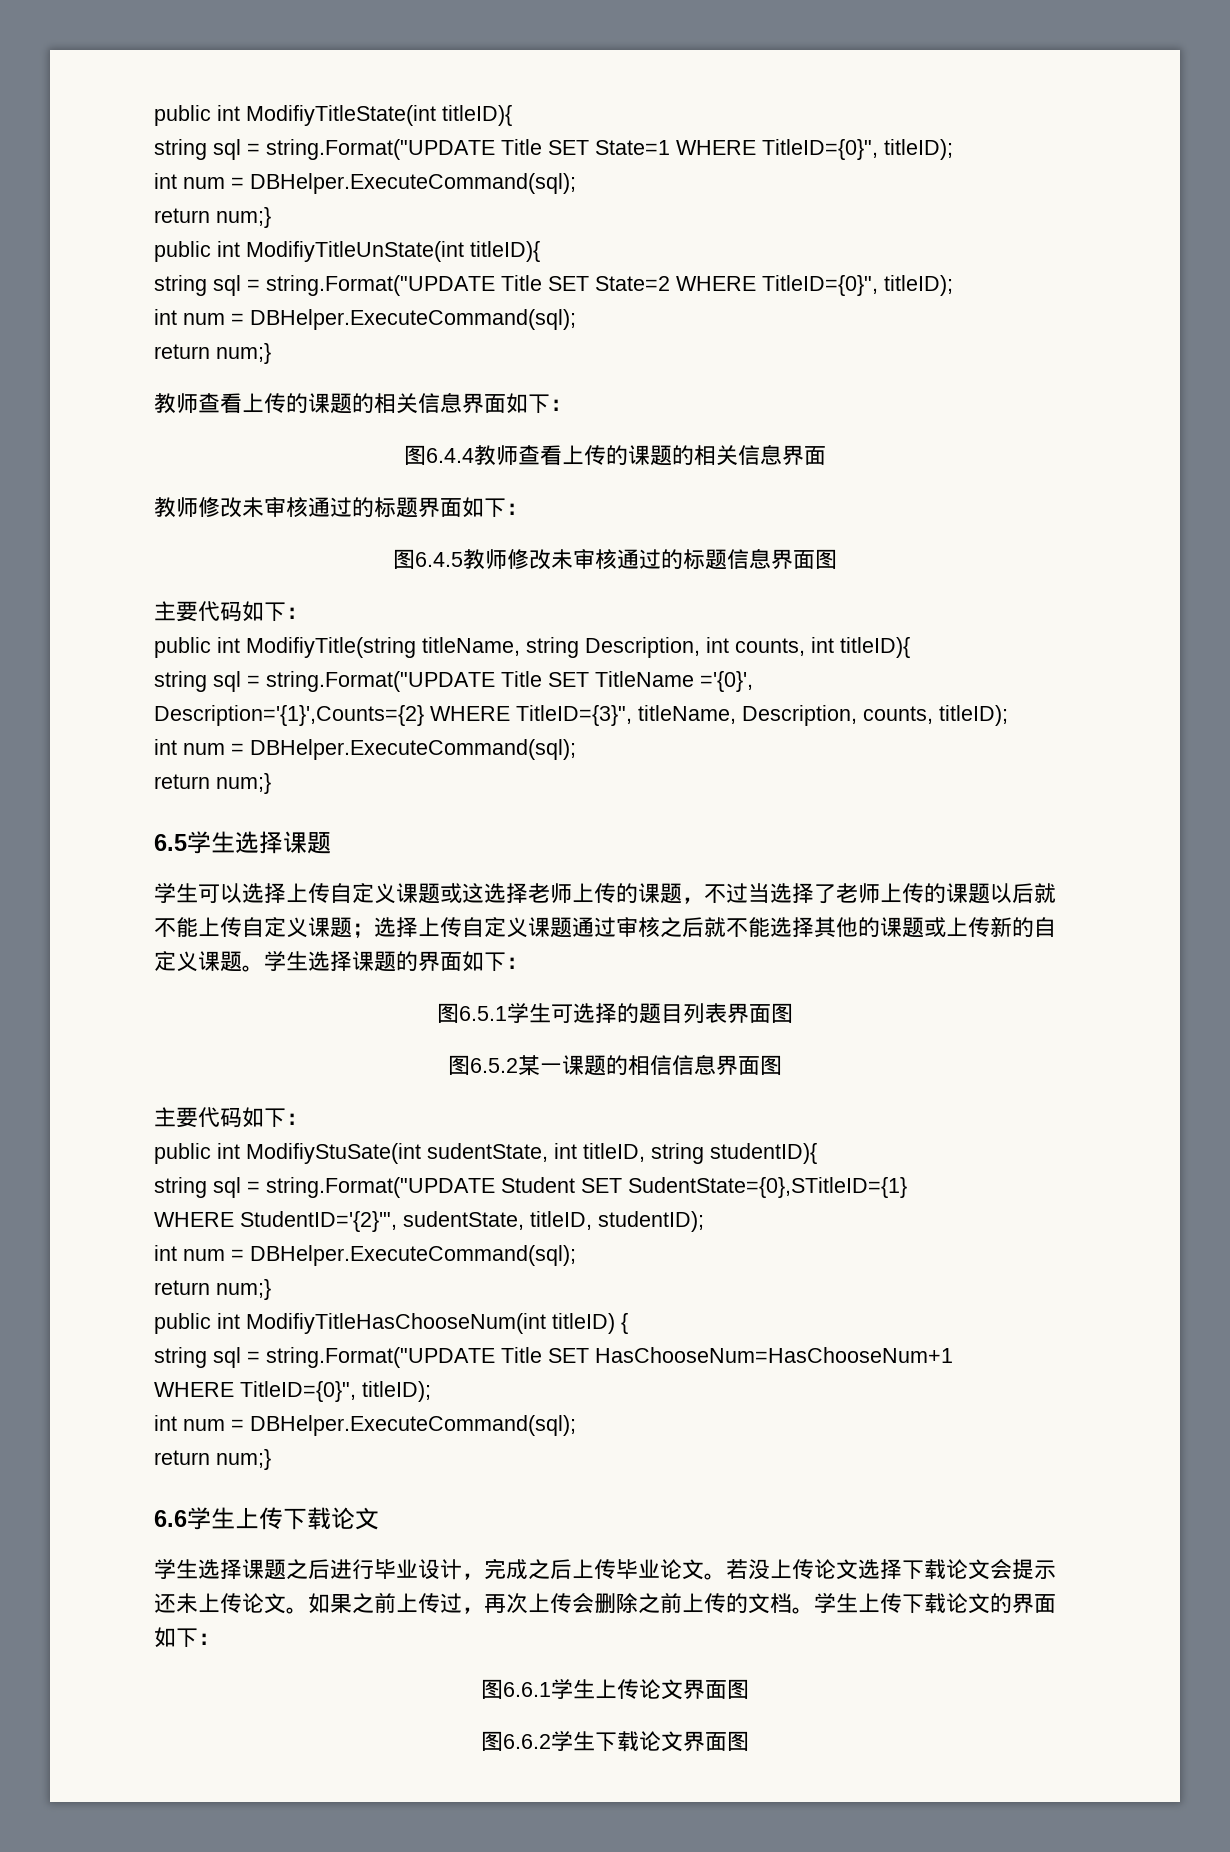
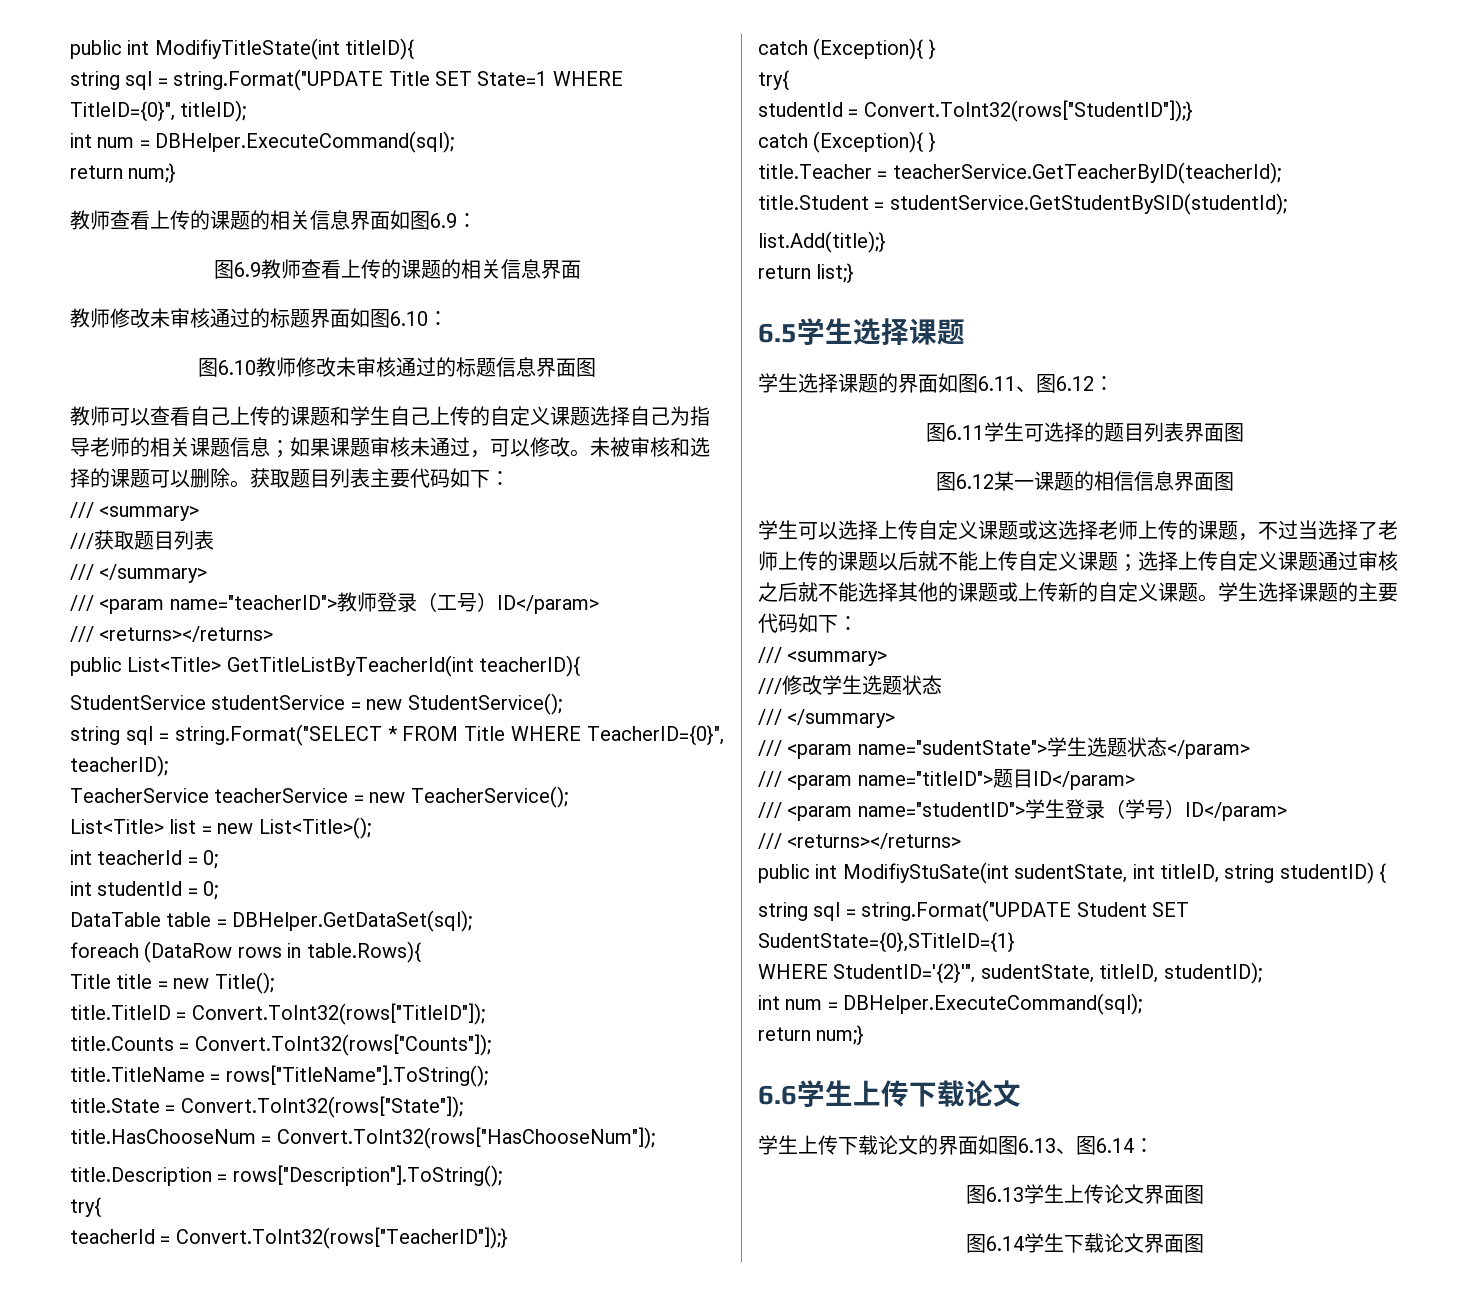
[154,241,540,262] [154,275,953,296] [154,309,576,330] [154,343,271,364] // public int ModifiyTitleUnState(int titleID){ // string sql = string.Format("UPDATE Title SET State=2 WHERE TitleID={0}", titleID); // int num = DBHelper.ExecuteCommand(sql); // return num;} -> (177, 173) none
[528,394,572,413] [404,445,474,465] 下： // 图6.4.4 -> [410,211,477,230] [213,260,261,279] 图6.9： // 图6.9
[484,498,528,517] [393,549,463,569] 下： // 图6.4.5 -> [370,309,448,328] [198,358,256,377] 图6.10： // 图6.10
[154,601,308,622] [154,637,910,658] [154,671,753,692] [154,705,1008,726] [154,739,576,760] [154,773,271,794] 主要代码如下： // public int ModifiyTitle(string titleName, string Description, int counts, int titleID){ // string sql = string.Format("UPDATE Title SET TitleName ='{0}', // Description='{1}',Counts={2} WHERE TitleID={3}", titleName, Description, counts, titleID); // int num = DBHelper.ExecuteCommand(sql); // return num;} -> [70,406,710,426] [70,437,710,458] [70,468,510,488] [70,502,200,521] [70,530,214,550] [70,564,208,583] [70,592,599,614] [70,626,274,642] [70,655,581,677] [70,693,562,715] [70,724,724,746] [70,755,168,777] [70,786,568,808] [70,817,371,839] [70,850,219,869] [70,881,219,900] [70,910,473,932] [70,941,421,963] [70,972,274,994] [70,1003,485,1025] [70,1034,491,1056] [70,1065,488,1087] [70,1096,463,1118] [70,1127,655,1149] [70,1165,502,1187] [70,1197,101,1218] [70,1227,508,1249] [758,38,936,60] [758,70,789,91] [758,100,1193,122] [758,131,936,153] [758,162,1281,184] [758,193,1287,215] [758,231,886,253] [758,263,855,284] 教师可以查看自己上传的课题和学生自己上传的自定义课题选择自己为指导老师的相关课题信息；如果课题审核未通过，可以修改。未被审核和选择的课题可以删除。获取题目列表主要代码如下： // /// <summary> // ///获取题目列表 // /// </summary> // /// <param name="teacherID">教师登录（工号）ID</param> // /// <returns></returns> // public List<Title> GetTitleListByTeacherId(int teacherID){ // StudentService studentService = new StudentService(); // string sql = string.Format("SELECT * FROM Title WHERE TeacherID={0}", teacherID); // TeacherService teacherService = new TeacherService(); // List<Title> list = new List<Title>(); // int teacherId = 0; // int studentId = 0; // DataTable table = DBHelper.GetDataSet(sql); // foreach (DataRow rows in table.Rows){ // Title title = new Title(); // title.TitleID = Convert.ToInt32(rows["TitleID"]); // title.Counts = Convert.ToInt32(rows["Counts"]); // title.TitleName = rows["TitleName"].ToString(); // title.State = Convert.ToInt32(rows["State"]); // title.HasChooseNum = Convert.ToInt32(rows["HasChooseNum"]); // title.Description = rows["Description"].ToString(); // try{ // teacherId = Convert.ToInt32(rows["TeacherID"]);} // catch (Exception){ } // try{ // studentId = Convert.ToInt32(rows["StudentID"]);} // catch (Exception){ } // title.Teacher = teacherService.GetTeacherByID(teacherId); // title.Student = studentService.GetStudentBySID(studentId); // list.Add(title);} // return list;}
(331, 843) none -> [758,373,1114,393] [926,422,1244,442] [936,471,1234,491] // 学生选择课题的界面如图6.11、图6.12： // 图6.11学生可选择的题目列表界面图 // 图6.12某一课题的相信信息界面图
[418,951,528,972] [437,1003,793,1024] [448,1054,782,1076] [154,1107,308,1128] 界面如下： // 图6.5.1学生可选择的题目列表界面图 // 图6.5.2某一课题的相信信息界面图 // 主要代码如下： -> [1358,582,1398,602] [758,613,858,633] [758,647,888,666] [758,675,942,695] [758,709,896,728] [758,737,1250,759] [758,769,1135,790] [758,799,1287,821] [758,833,962,849] 主要代码如下： // /// <summary> // ///修改学生选题状态 // /// </summary> // /// <param name="sudentState">学生选题状态</param> // /// <param name="titleID">题目ID</param> // /// <param name="studentID">学生登录（学号）ID</param> // /// <returns></returns>
[710,1143,817,1164] studentID){ -> [1279,862,1387,884] studentID) {
[154,1313,628,1334] [154,1347,953,1368] [154,1381,431,1402] [154,1415,576,1436] [154,1449,271,1470] // public int ModifiyTitleHasChooseNum(int titleID) { // string sql = string.Format("UPDATE Title SET HasChooseNum=HasChooseNum+1 // WHERE TitleID={0}", titleID); // int num = DBHelper.ExecuteCommand(sql); // return num;} -> (865, 1035) none
[198,1558,1056,1580] [154,1592,858,1614] 选择课题之后进行毕业设计，完成之后上传毕业论文。若没上传论文选择下载论文会提示还未上传论文。如果之前上传过，再次上传会删除之前上传的文档。学生 -> (798, 1144) none
[176,1628,220,1647] [481,1679,551,1699] 下： // 图6.6.1 -> [998,1136,1154,1155] [966,1185,1024,1204] 图6.13、图6.14： // 图6.13
[503,1734,551,1749] 6.6.2 -> [986,1236,1024,1251] 6.14

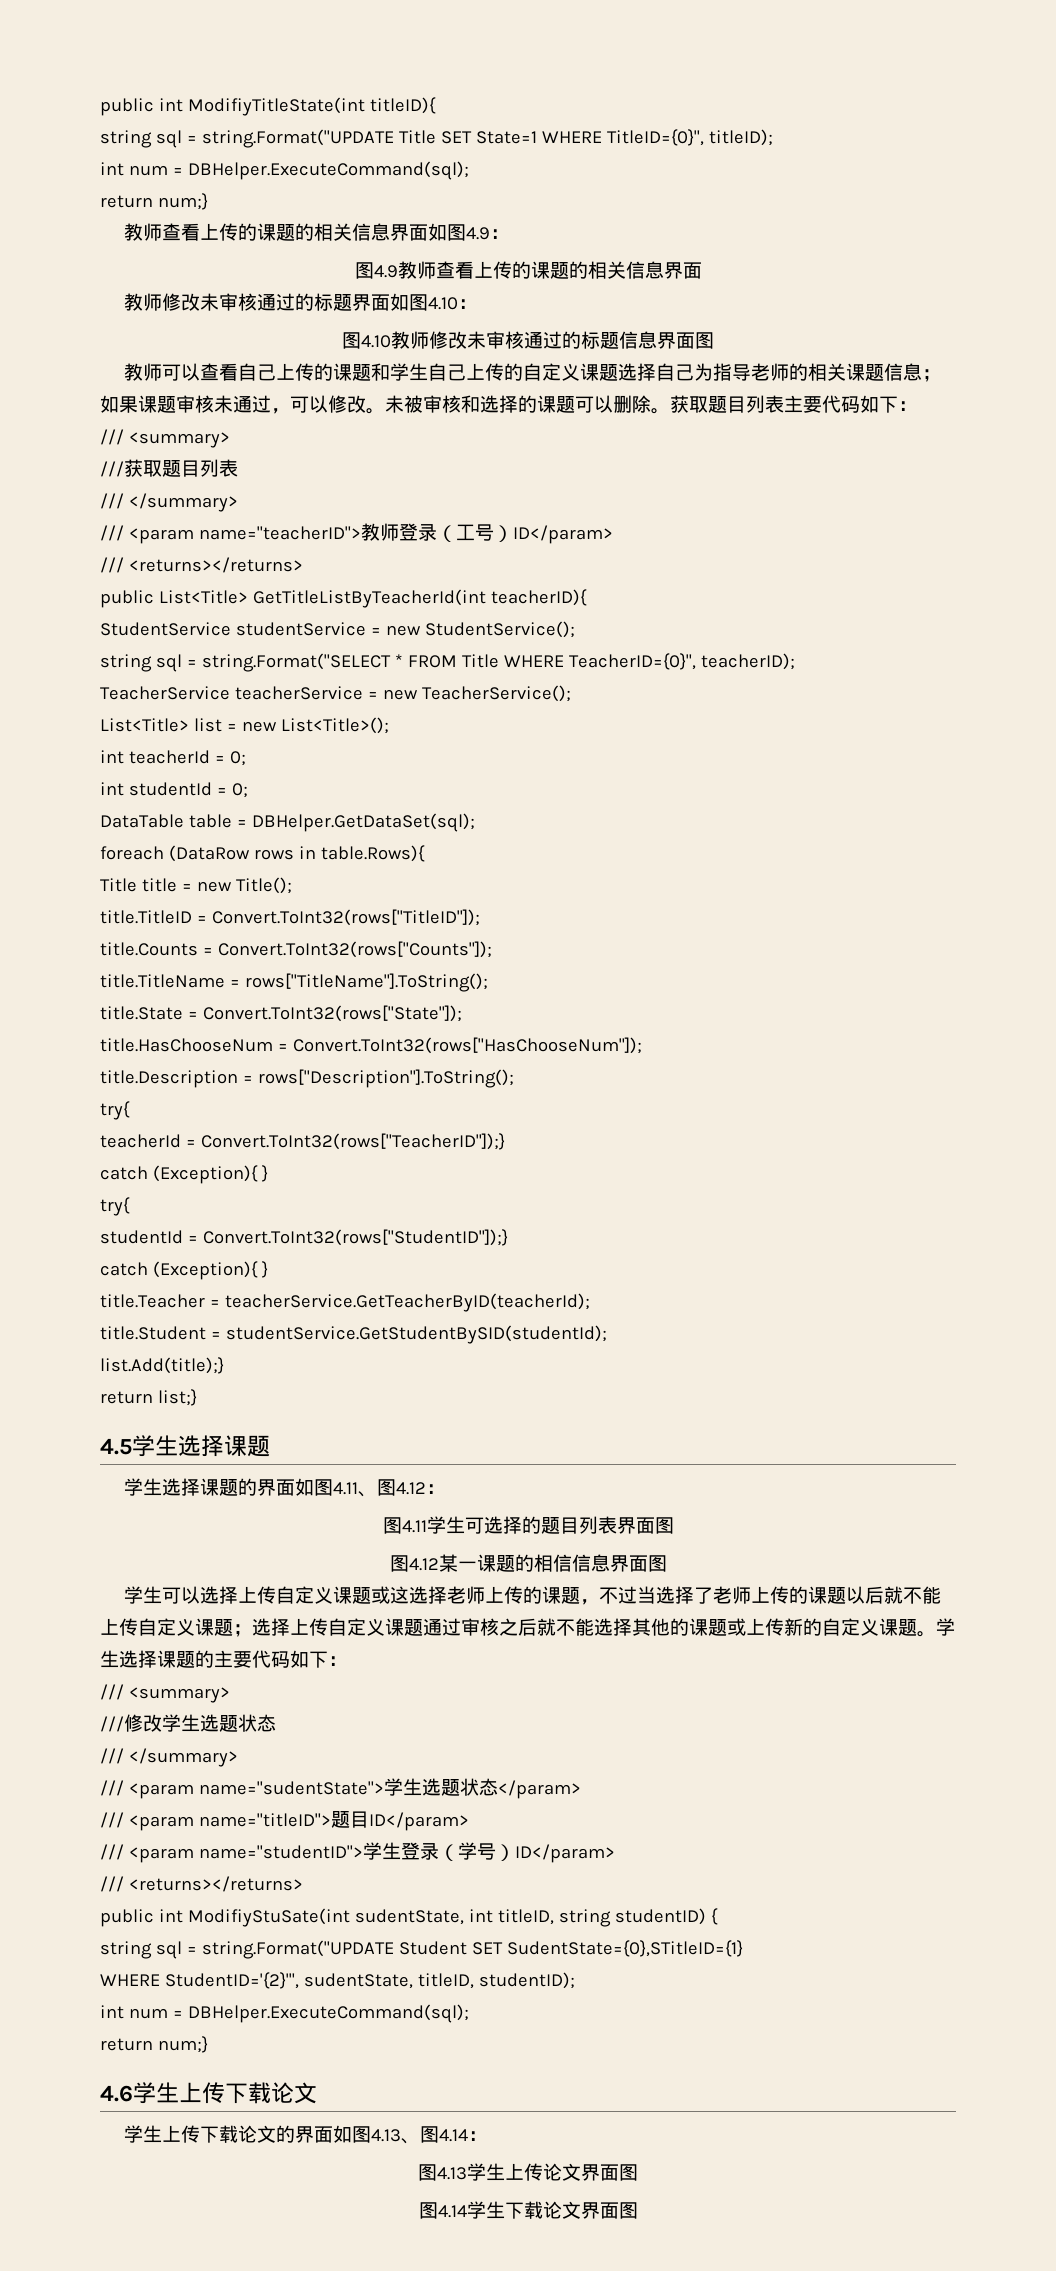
[430,213,477,228] [213,260,261,279] 6.9： // 图6.9 -> [466,227,510,240] [354,262,398,279] 4.9： // 图4.9
[390,311,448,326] [198,358,256,377] 6.10： // 图6.10 -> [428,297,478,310] [342,332,391,349] 4.10： // 图4.10
[758,323,797,343] 6.5 -> [100,1438,132,1455] 4.5
[978,374,1114,393] [926,423,984,442] 6.11、图6.12： // 图6.11 -> [333,1479,446,1497] [382,1517,427,1534] 4.11、图4.12： // 图4.11
[956,474,994,489] 6.12 -> [408,1558,439,1571] 4.12
[758,1085,797,1105] 6.6 -> [100,2085,133,2102] 4.6
[1018,1136,1154,1155] [966,1185,1024,1204] 6.13、图6.14： // 图6.13 -> [371,2126,488,2144] [418,2164,467,2181] 4.13、图4.14： // 图4.13
[986,1236,1024,1251] 6.14 -> [437,2205,467,2218] 4.14

